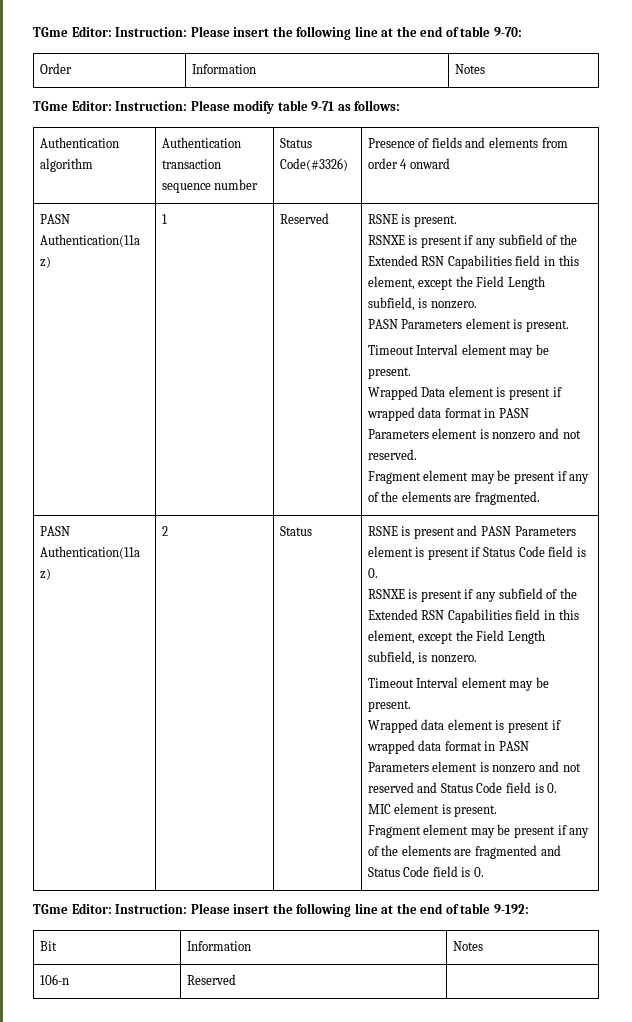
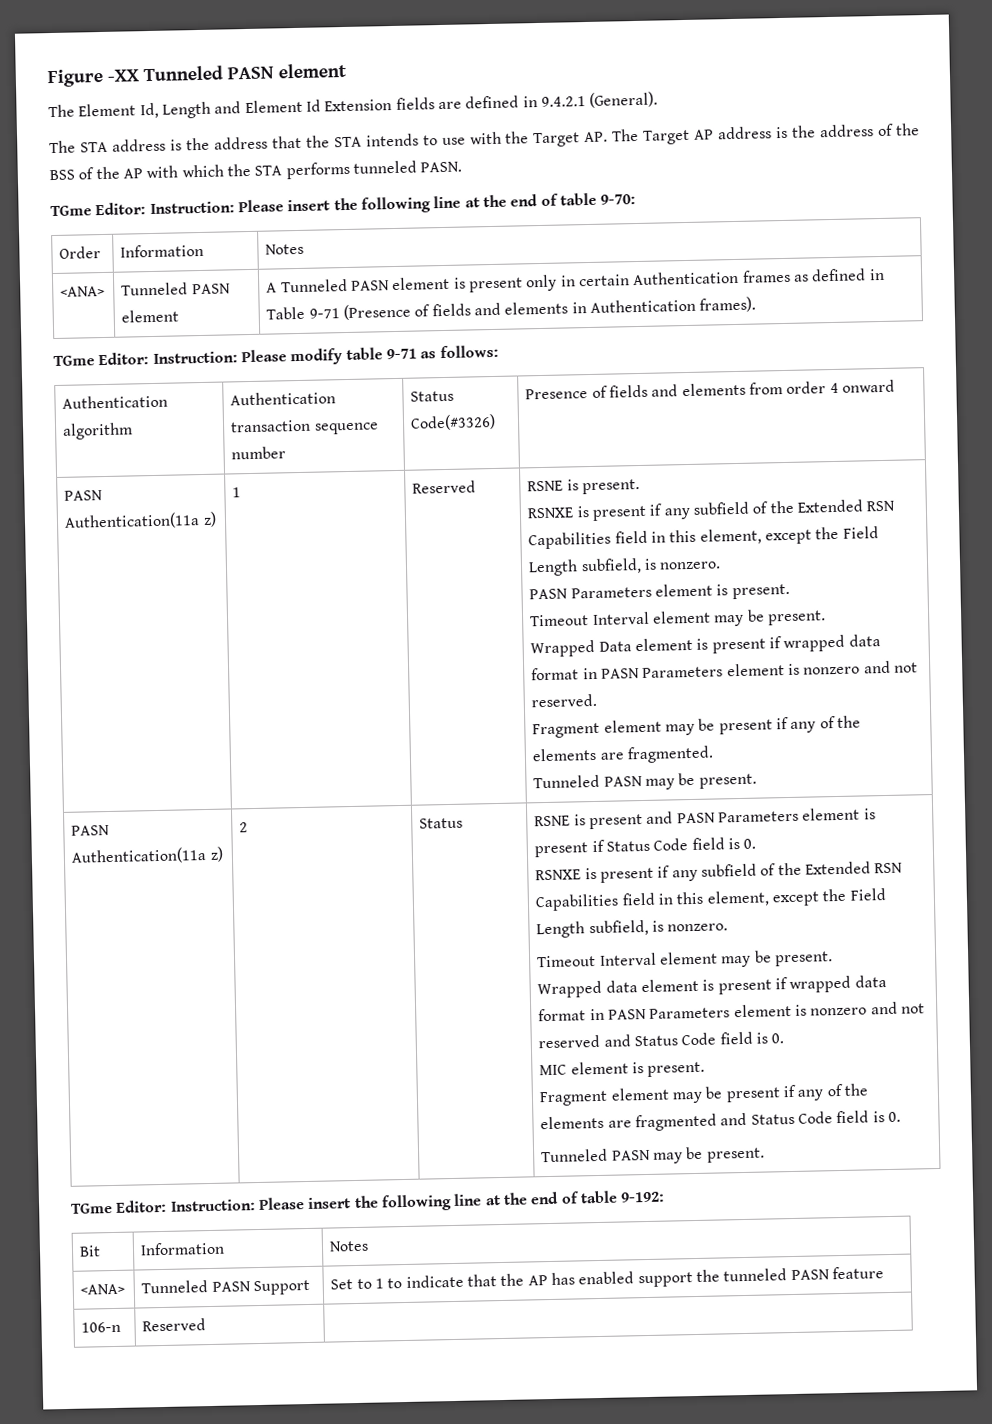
(33, 32) none -> [47,62,347,88] [48,91,659,119] [49,123,921,154] [49,160,463,181] Figure -XX Tunneled PASN element // The Element Id, Length and Element Id Extension fields are defined in 9.4.2.1 (General). // The STA address is the address that the STA intends to use with the Target AP. The Target AP address is the address of the BSS of the AP with which the STA performs tunneled PASN. //
(485, 69) none -> [60,285,106,297] [121,282,231,296] [121,309,180,323] [266,268,885,293] [266,296,757,321] // <ANA> | Tunneled PASN element | A Tunneled PASN element is present only in certain Authentication frames as defined in Table 9-71 (Presence of fields and elements in Authentication frames).
(540, 498) none -> [533,772,757,790] // Tunneled PASN may be present.
(484, 872) none -> [541,1146,765,1164] // Tunneled PASN may be present.
(483, 946) none -> [80,1283,126,1295] [141,1279,311,1296] [330,1266,884,1290] // <ANA> | Tunneled PASN Support | Set to 1 to indicate that the AP has enabled support the tunneled PASN feature

